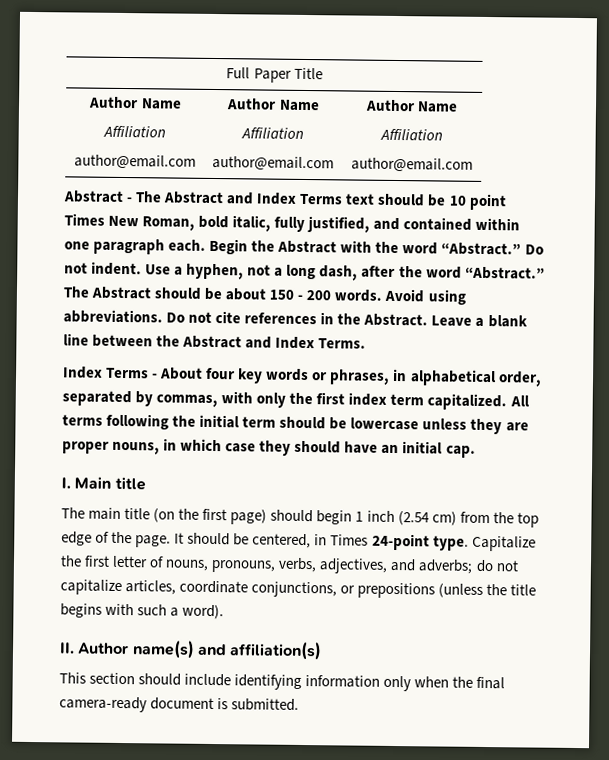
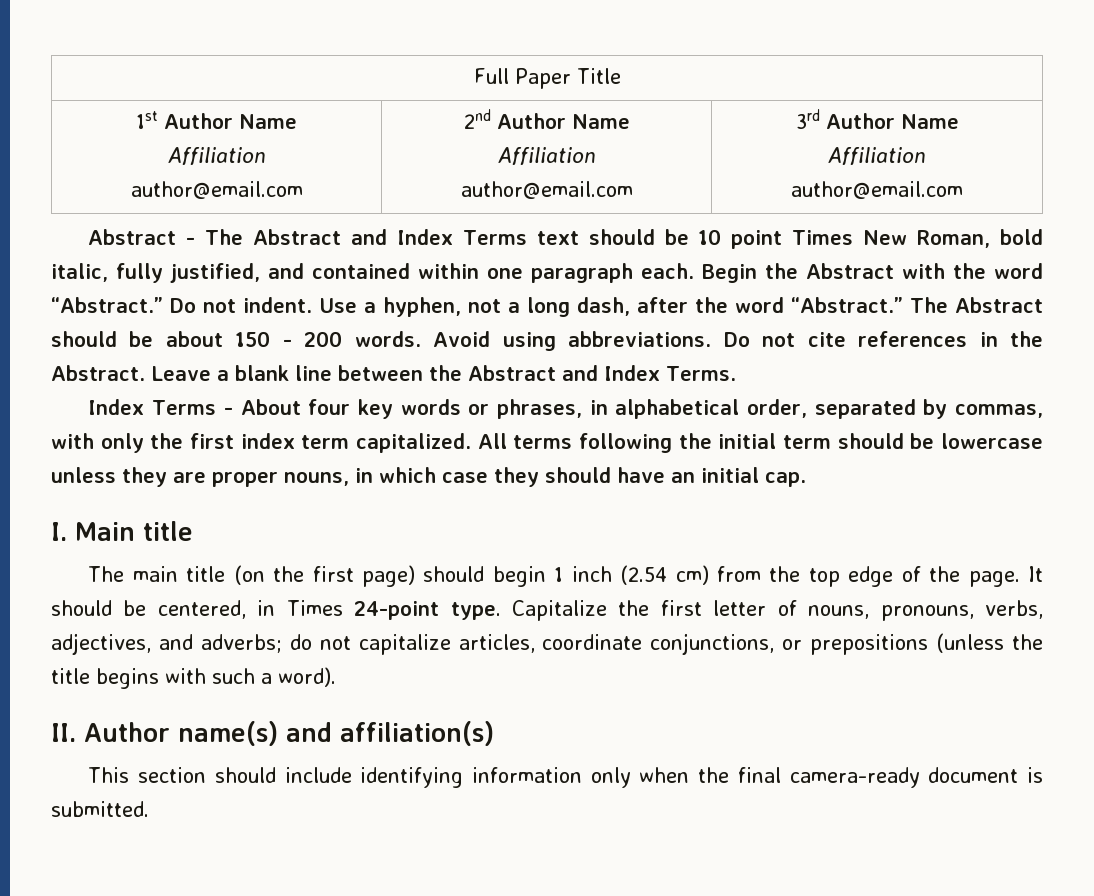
[88,96,182,110] [103,125,166,138] [74,154,196,169] [226,98,320,112] [241,127,304,139] [212,155,334,171] Author Name // Affiliation // author@email.com | Author Name // Affiliation // author@email.com | -> [136,111,297,129] [167,147,266,165] [130,181,303,199] [463,109,630,129] [497,147,596,165] [460,181,633,199] [795,109,820,129] 1st Author Name // Affiliation // author@email.com | 2nd Author Name // Affiliation // author@email.com | 3rd

